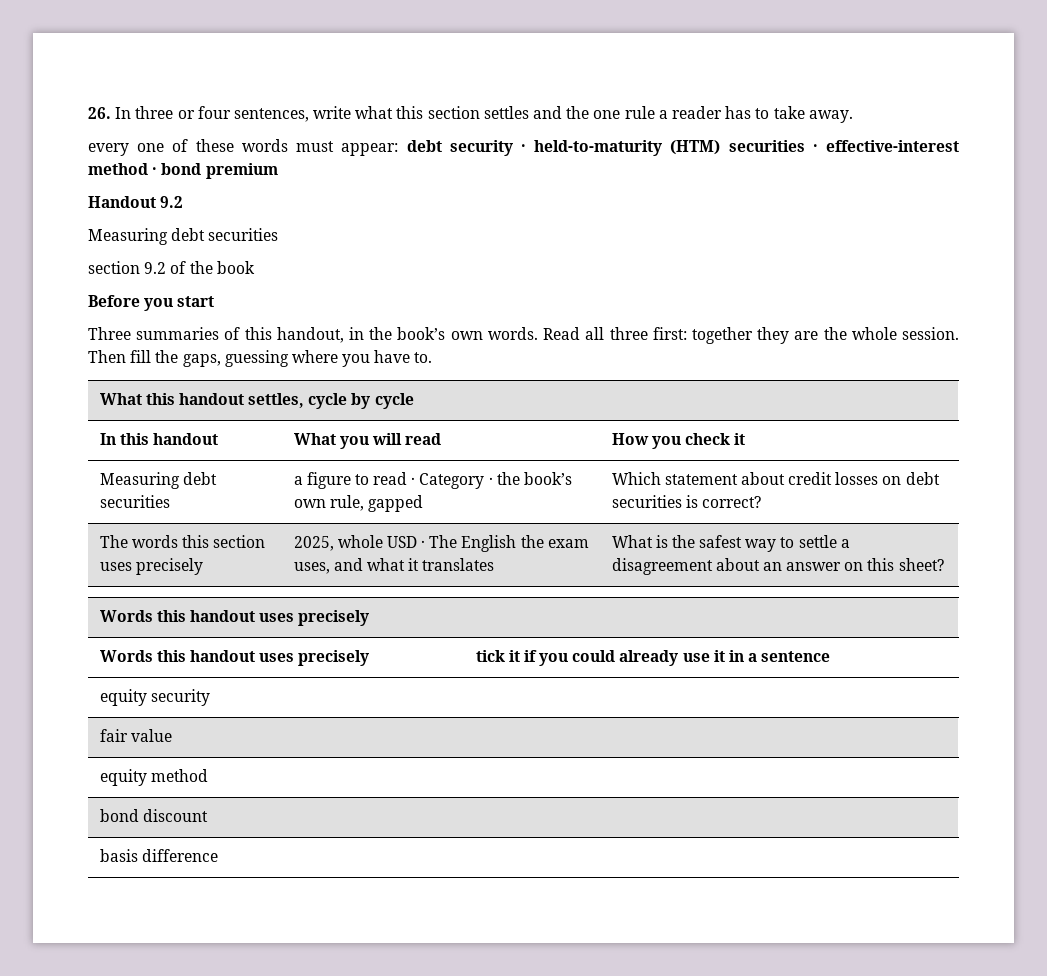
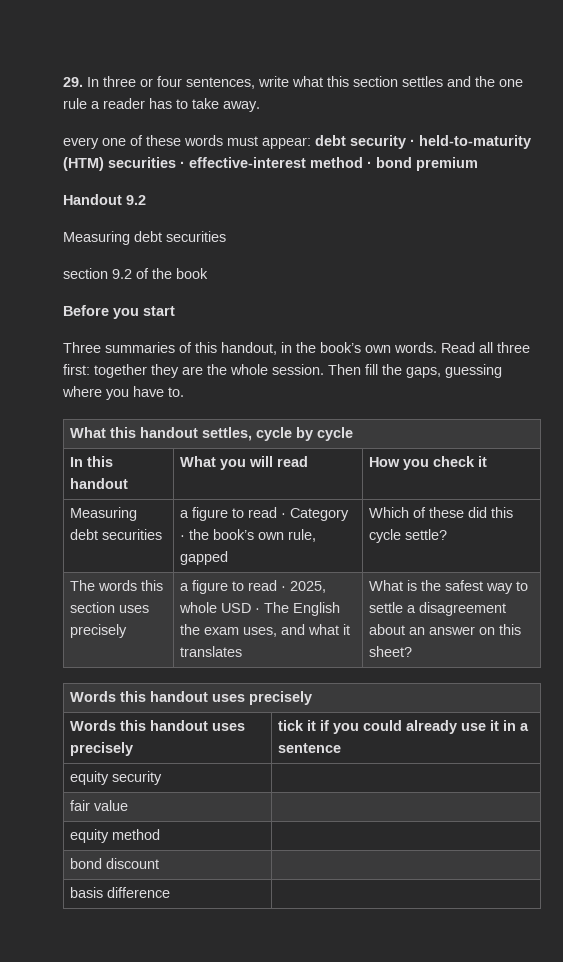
[88,107,111,119] 26. -> [63,77,83,87] 29.
[664,472,940,485] [611,495,761,508] statement about credit losses on debt securities is correct? -> [413,507,514,518] [369,529,448,543] of these did this cycle settle?
(203, 566) none -> [180,580,287,594] a figure to read ·

